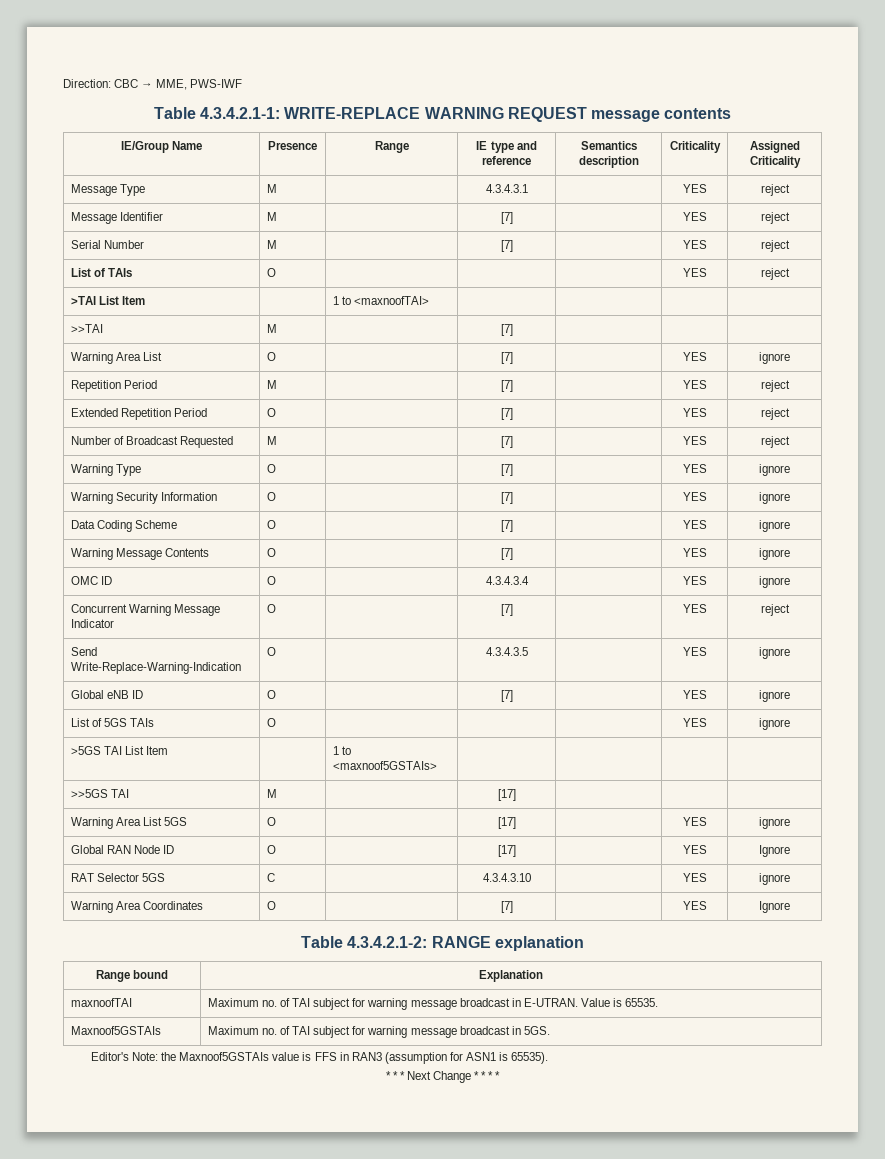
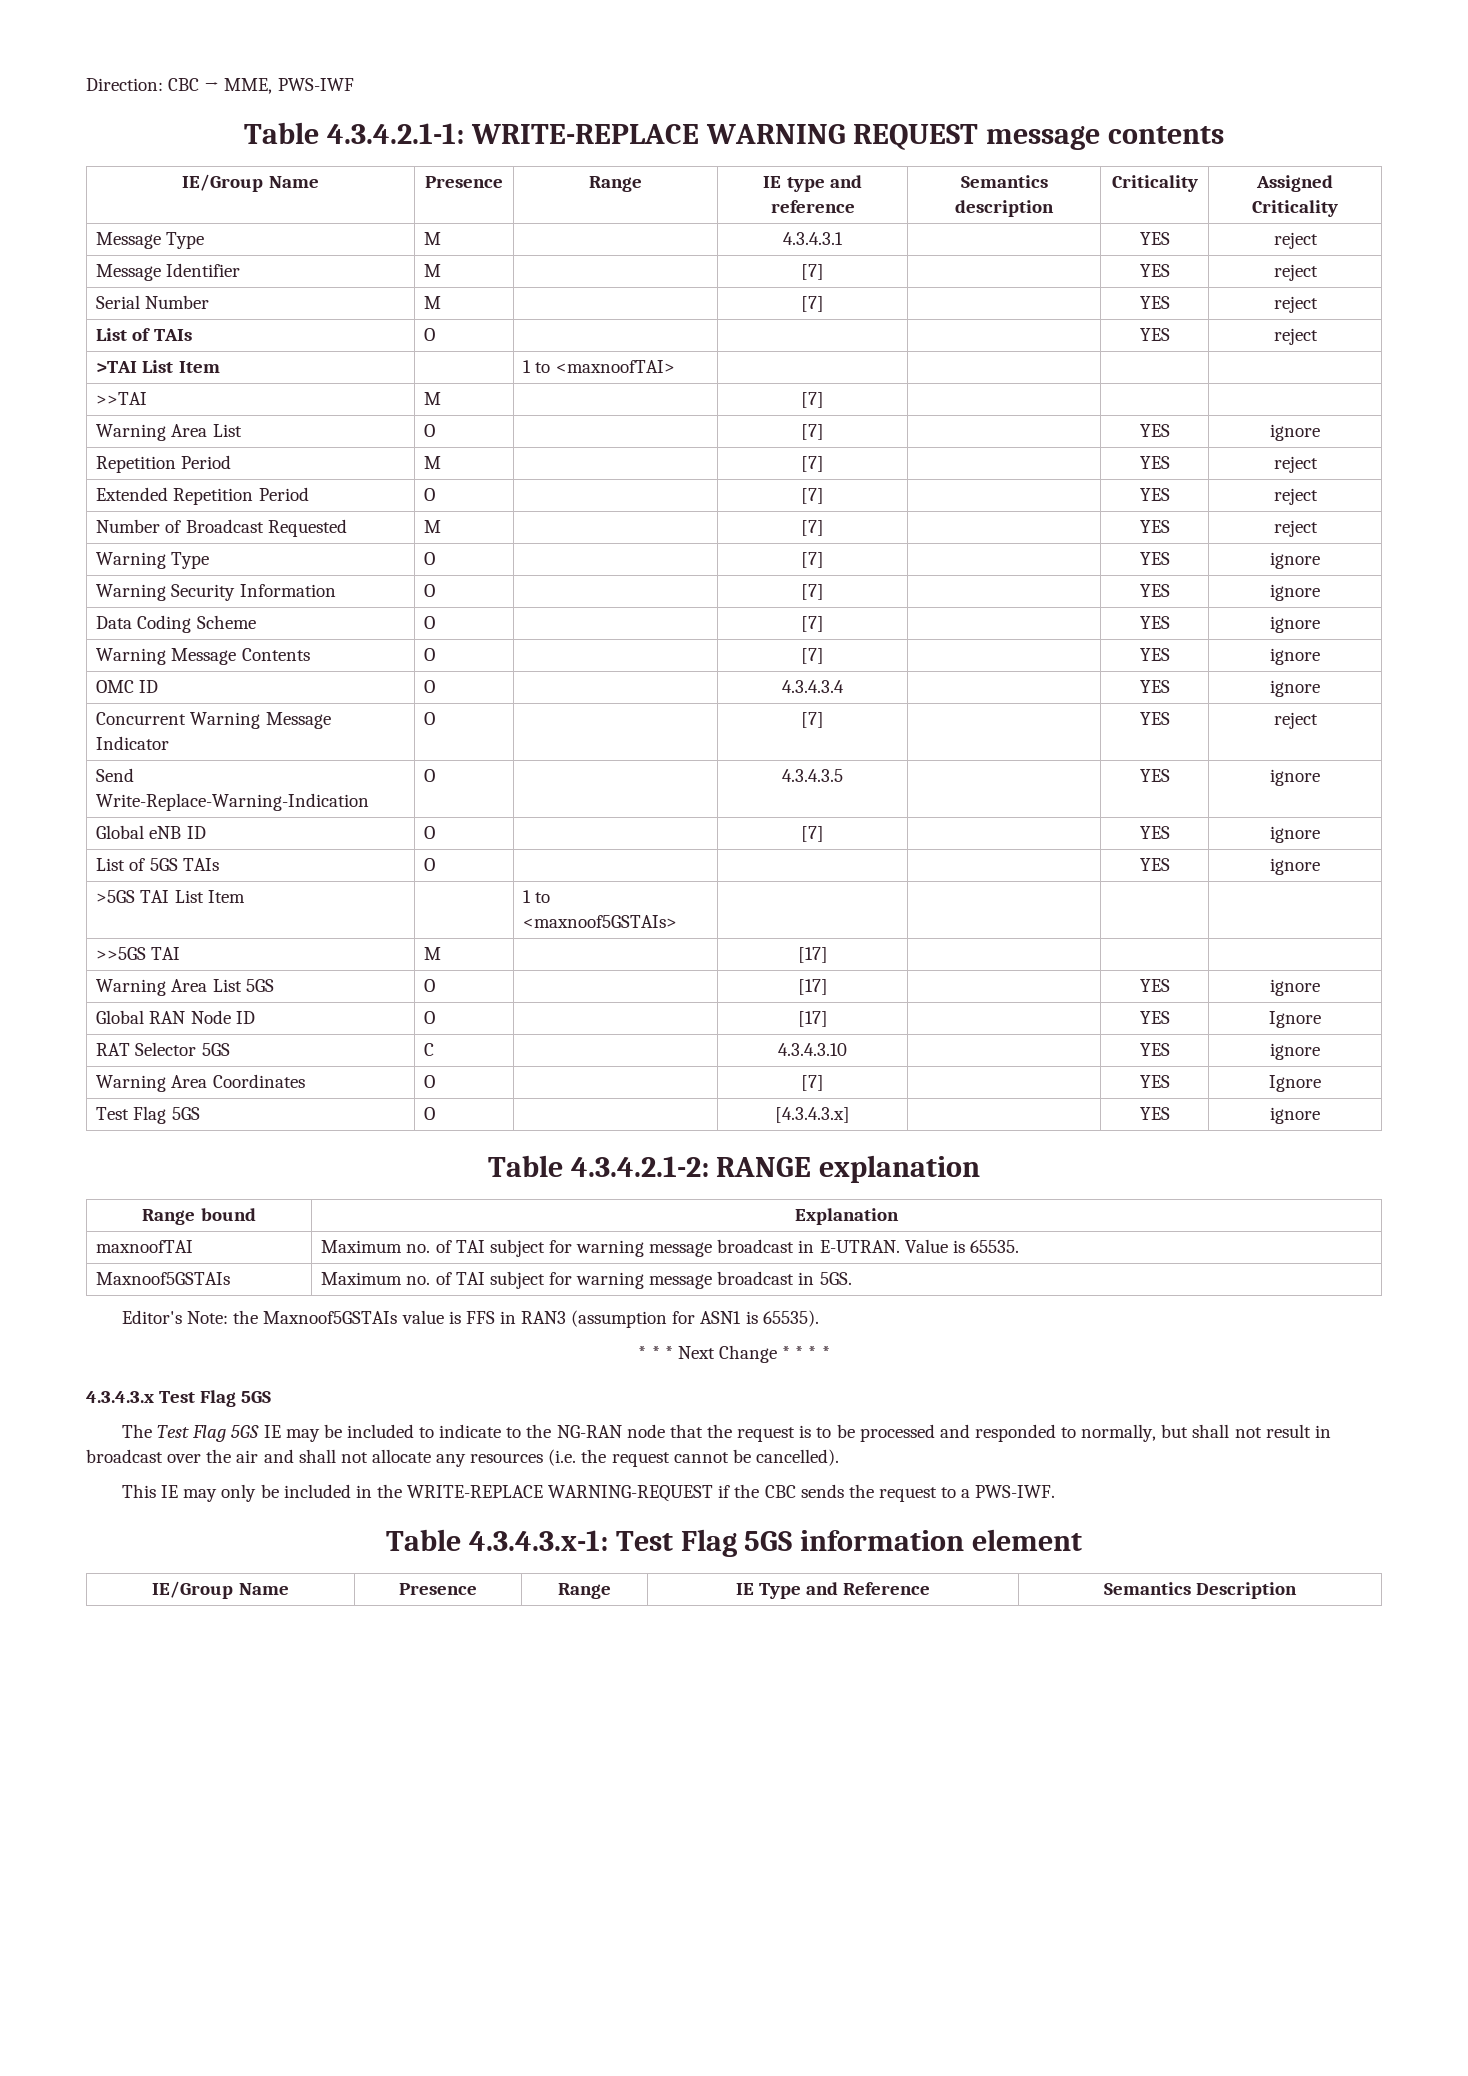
(790, 907) none -> [96,1106,200,1124] [424,1107,436,1120] [775,1107,850,1123] [1139,1107,1170,1120] [1270,1107,1320,1124] // Test Flag 5GS | O | | [4.3.4.3.x] | | YES | ignore
(501, 1075) none -> [86,1390,272,1407] [122,1424,1331,1442] [86,1449,839,1467] [122,1484,1056,1502] [385,1529,1083,1557] [152,1581,289,1599] [399,1583,477,1595] [558,1583,611,1599] [735,1582,931,1599] [1103,1582,1298,1599] // 4.3.4.3.x Test Flag 5GS // The Test Flag 5GS IE may be included to indicate to the NG-RAN node that the request is to be processed and responded to normally, but shall not result in broadcast over the air and shall not allocate any resources (i.e. the request cannot be cancelled). // This IE may only be included in the WRITE-REPLACE WARNING-REQUEST if the CBC sends the request to a PWS-IWF. // Table 4.3.4.3.x-1: Test Flag 5GS information element // IE/Group Name | Presence | Range | IE Type and Reference | Semantics Description

